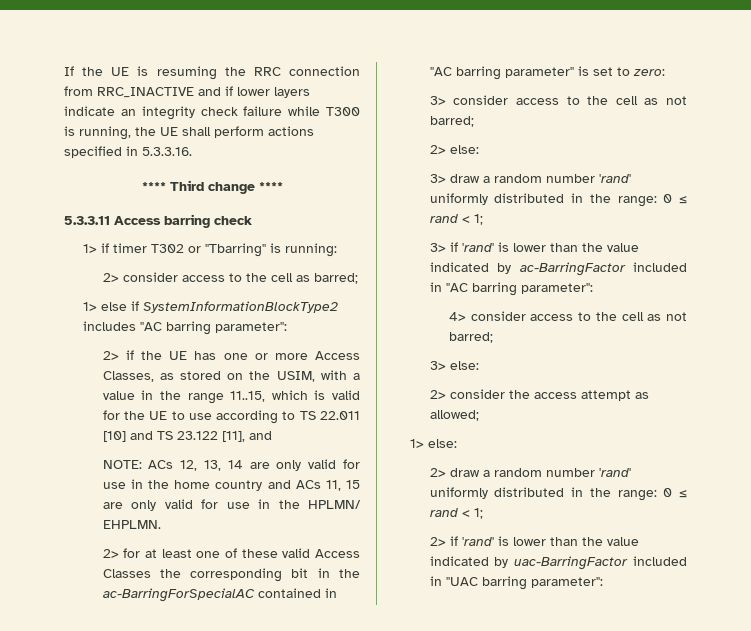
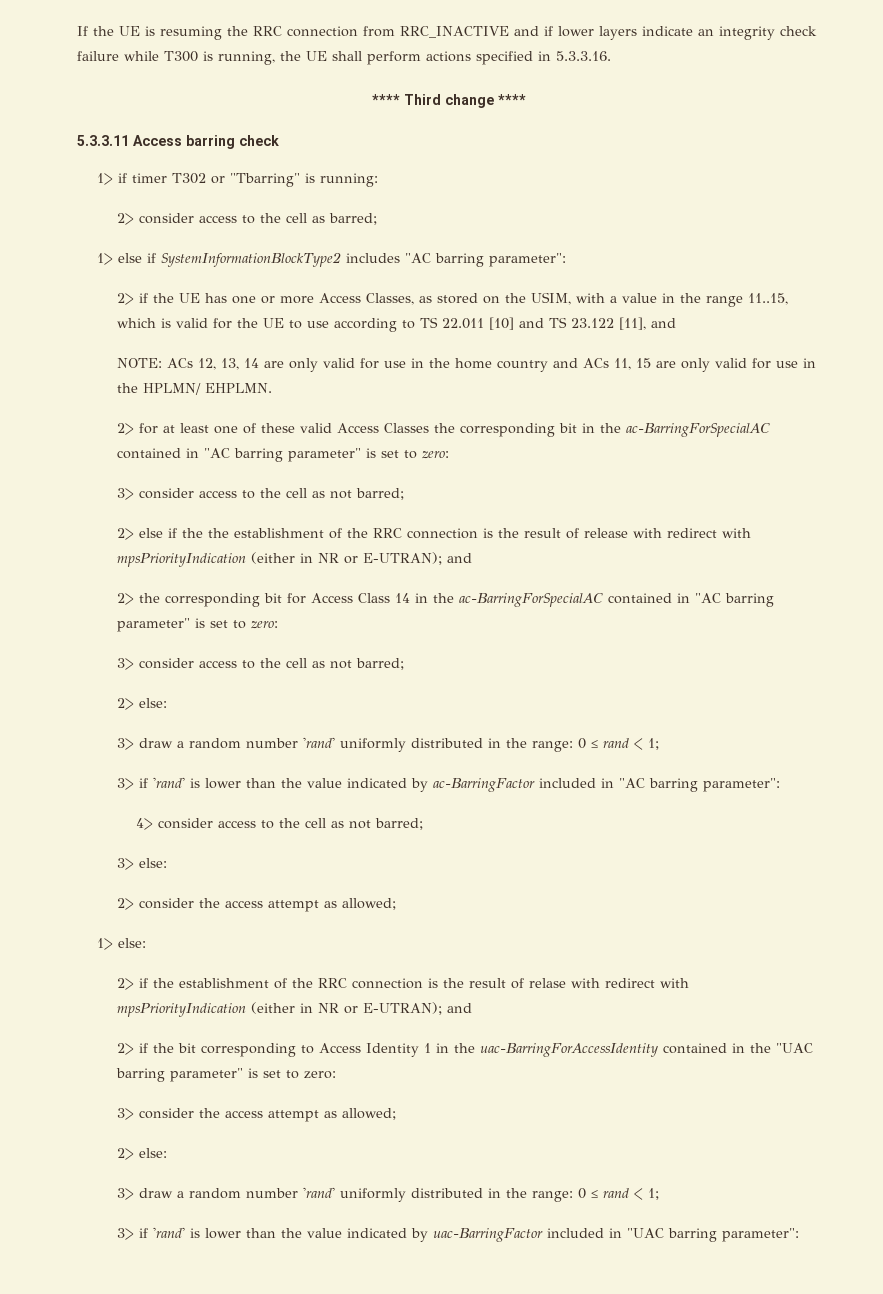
(474, 121) none -> [116,528,751,540] [116,552,472,567] [116,593,774,607] [116,618,278,632] [116,658,404,670] // 2> else if the the establishment of the RRC connection is the result of release with redirect with mpsPriorityIndication (either in NR or E-UTRAN); and // 2> the corresponding bit for Access Class 14 in the ac-BarringForSpecialAC contained in "AC barring parameter" is set to zero: // 3> consider access to the cell as not barred;
(446, 472) none -> [138,978,689,989] [116,1002,472,1017] [116,1043,813,1057] [115,1068,336,1082] [116,1108,396,1122] [116,1148,167,1160] [116,1188,134,1200] if the establishment of the RRC connection is the result of relase with redirect with mpsPriorityIndication (either in NR or E-UTRAN); and // 2> if the bit corresponding to Access Identity 1 in the uac-BarringForAccessIdentity contained in the "UAC barring parameter" is set to zero: // 3> consider the access attempt as allowed; // 2> else: // 3>
[429,537,446,546] 2> -> [116,1228,134,1240] 3>

